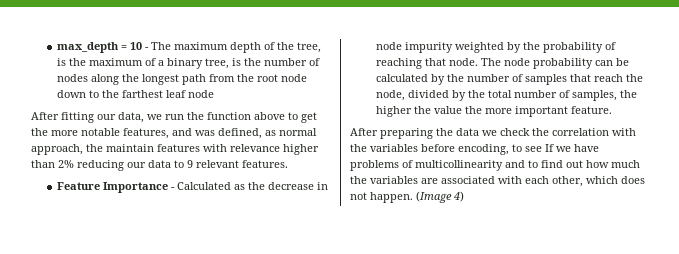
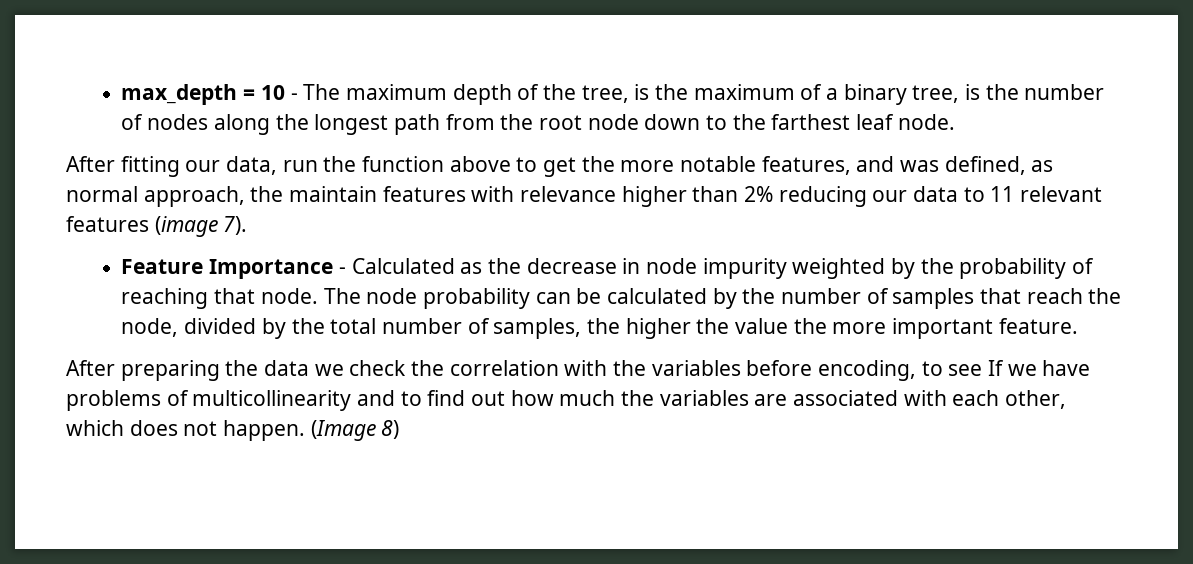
[188,90,215,98] node -> [897,114,955,130] node.
[147,114,162,120] we -> (278, 165) none
[187,160,288,168] 9 relevant features. -> [990,186,1103,202] [66,216,248,237] 11 relevant features (image 7).
[453,191,464,202] 4) -> [381,420,400,439] 8)

